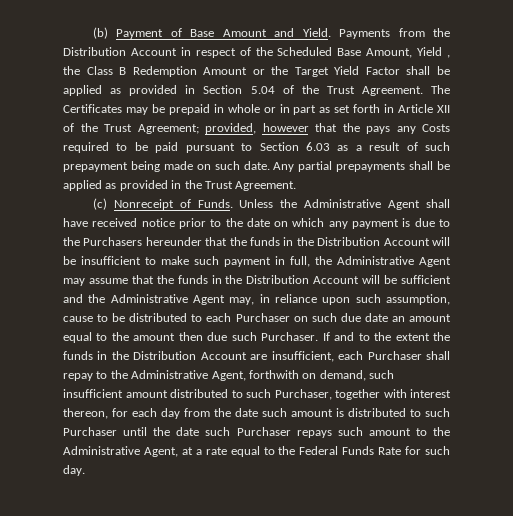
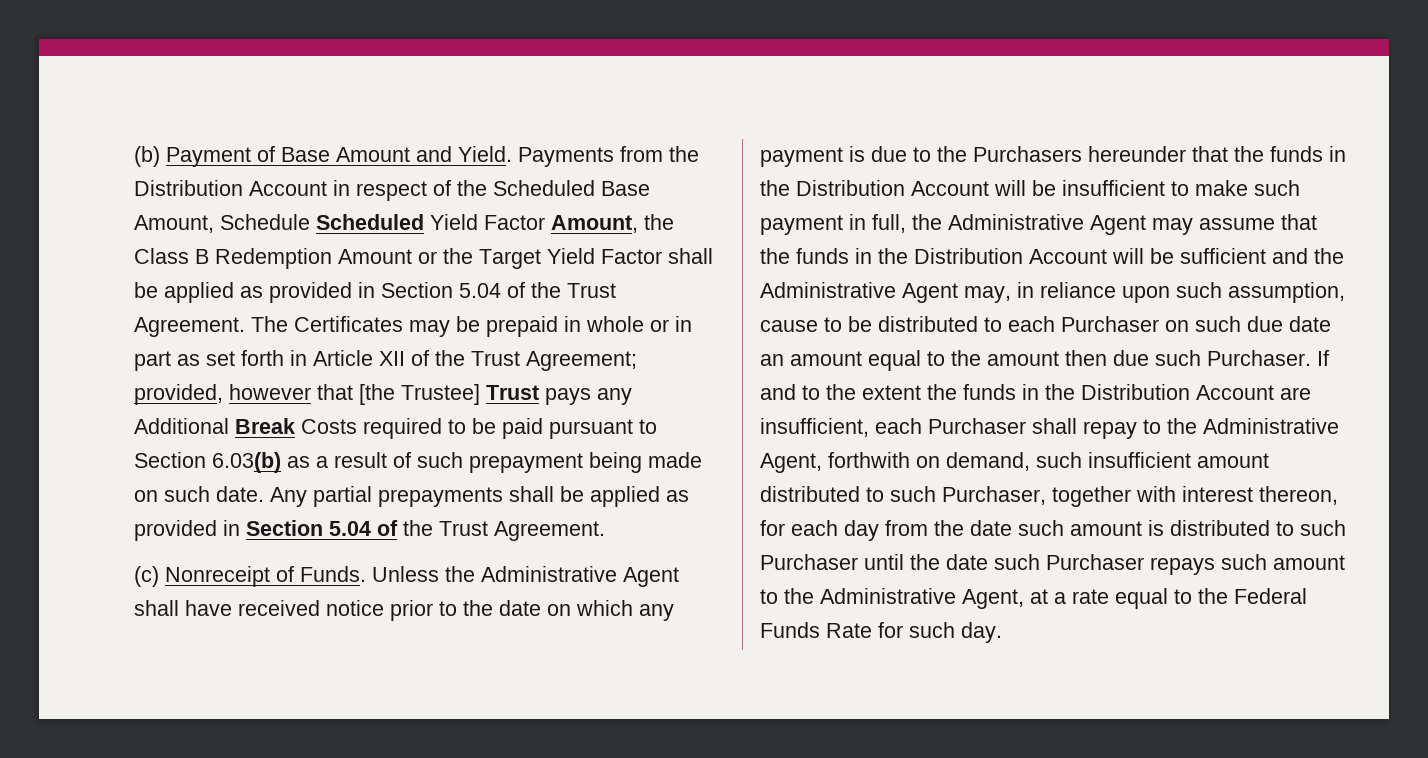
[417,47,450,58] Yield , -> [220,214,638,233] Schedule Scheduled Yield Factor Amount,
[342,123,416,134] the pays any -> [359,384,632,405] [134,418,295,434] [the Trustee] Trust pays any Additional Break
[305,142,330,151] 6.03 -> [212,452,281,473] 6.03(b)
(182, 184) none -> [246,520,398,536] Section 5.04 of

